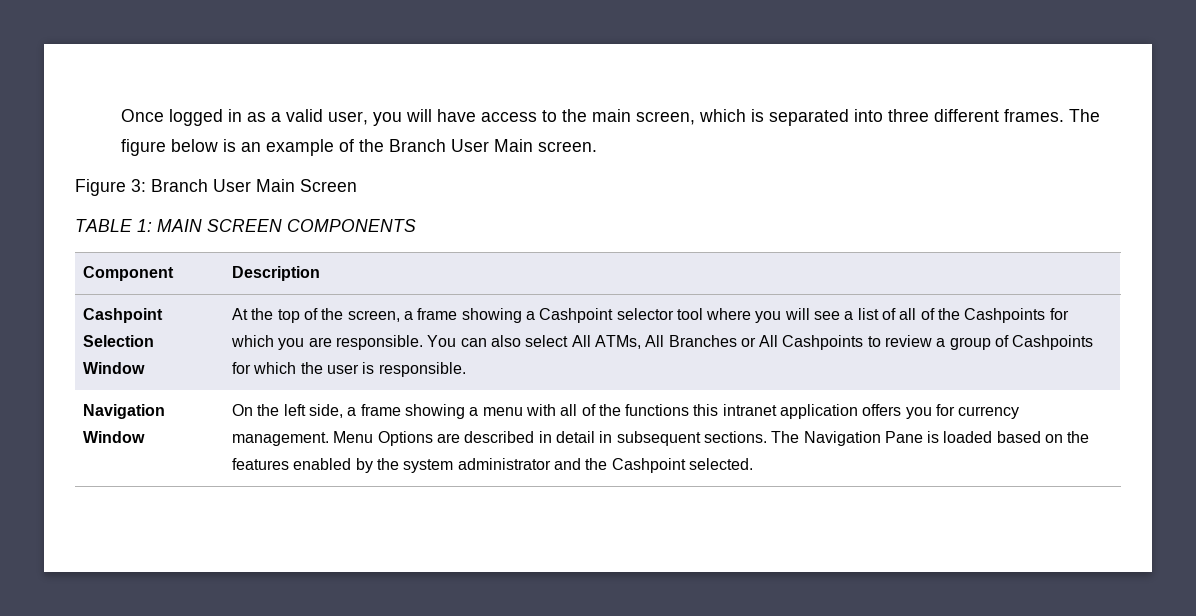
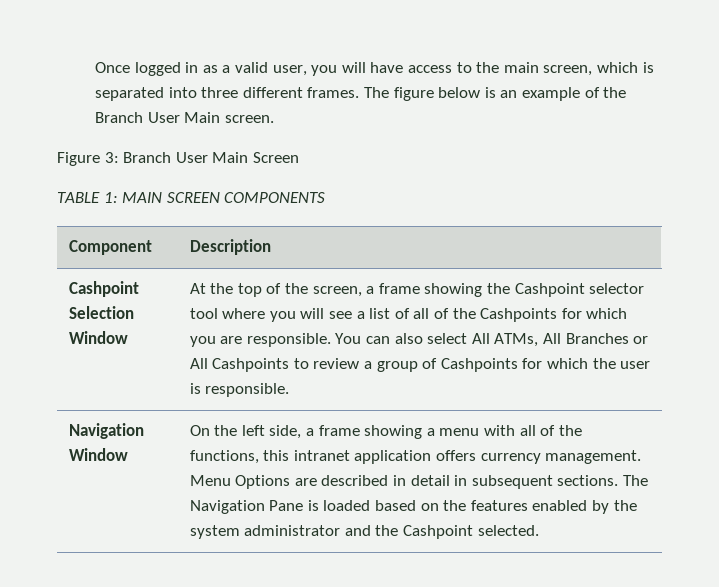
[525,311,535,320] a -> [487,283,511,294] the
[625,404,690,416] functions -> [189,450,259,464] functions,
[905,404,956,419] you for -> (477, 455) none

